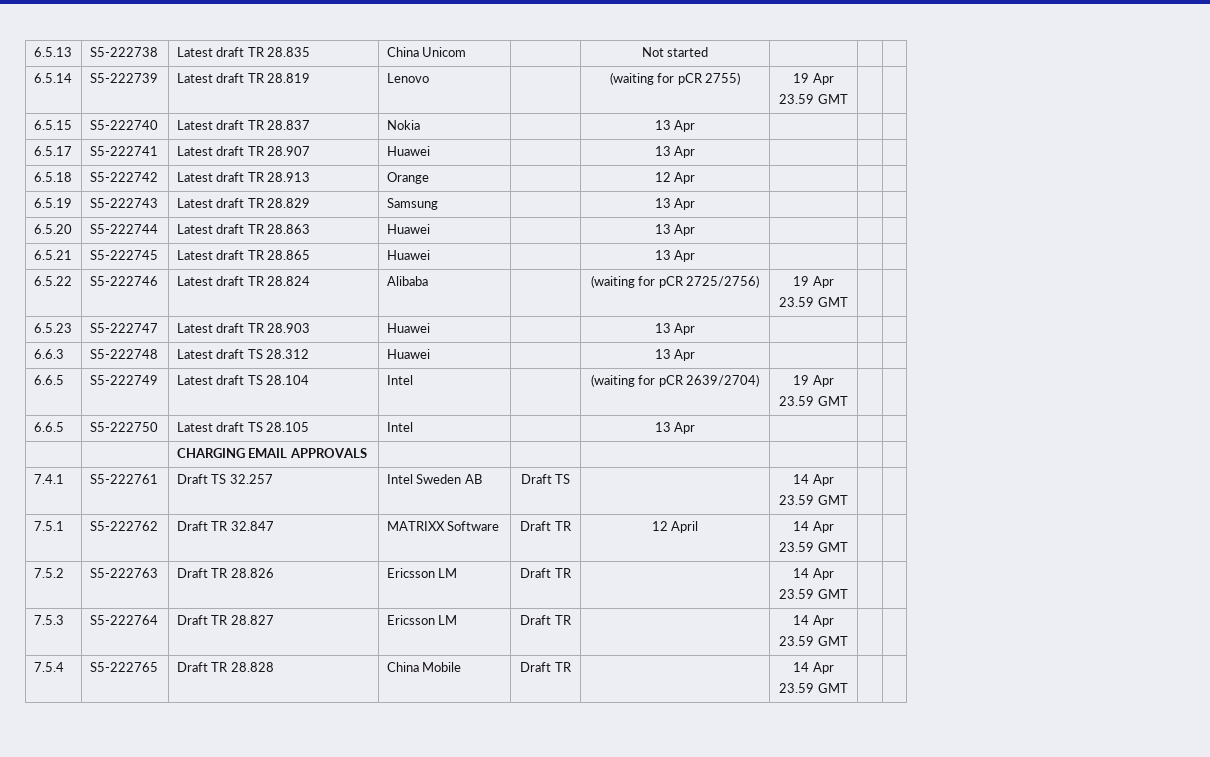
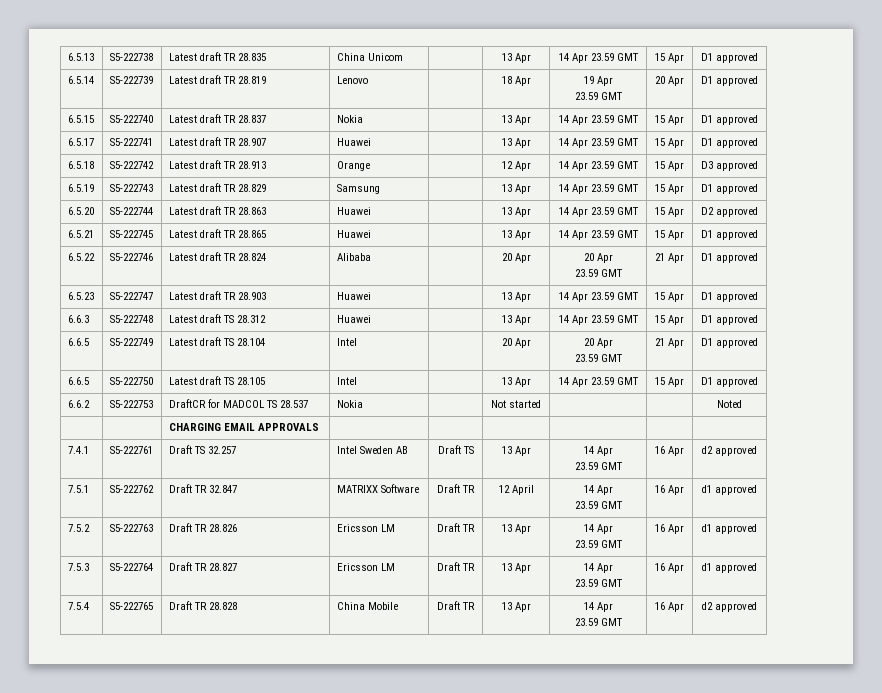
[641,47,709,57] Not started | | | -> [501,53,531,63] [558,53,639,63] [655,53,684,63] [701,53,758,63] 13 Apr | 14 Apr 23.59 GMT | 15 Apr | D1 approved
[609,72,741,85] [793,73,834,85] [779,94,848,104] (waiting for pCR 2755) | 19 Apr // 23.59 GMT | | -> [501,76,531,86] [583,76,613,86] [574,92,623,100] [655,76,684,86] [701,76,758,86] 18 Apr | 19 Apr // 23.59 GMT | 20 Apr | D1 approved
(696, 126) | | -> [558,115,639,125] [655,115,684,125] [701,115,758,125] 14 Apr 23.59 GMT | 15 Apr | D1 approved
(696, 152) | | -> [558,138,639,148] [655,138,684,148] [701,138,758,148] 14 Apr 23.59 GMT | 15 Apr | D1 approved
(696, 178) | | -> [558,161,639,171] [655,161,684,171] [701,161,758,171] 14 Apr 23.59 GMT | 15 Apr | D3 approved
(696, 204) | | -> [558,184,639,194] [655,184,684,194] [701,184,758,194] 14 Apr 23.59 GMT | 15 Apr | D1 approved
(696, 230) | | -> [558,207,639,217] [655,207,684,217] [701,207,758,217] 14 Apr 23.59 GMT | 15 Apr | D2 approved
(696, 256) | | -> [558,230,639,240] [655,230,684,240] [701,230,758,240] 14 Apr 23.59 GMT | 15 Apr | D1 approved
[590,275,760,288] [793,276,834,288] [779,297,848,307] (waiting for pCR 2725/2756) | 19 Apr // 23.59 GMT | | -> [501,253,531,263] [583,253,613,263] [574,269,623,277] [655,253,684,263] [701,253,758,263] 20 Apr | 20 Apr // 23.59 GMT | 21 Apr | D1 approved
(696, 329) | | -> [558,292,639,302] [655,292,684,302] [701,292,758,302] 14 Apr 23.59 GMT | 15 Apr | D1 approved
(696, 355) | | -> [558,315,639,325] [655,315,684,325] [701,315,758,325] 14 Apr 23.59 GMT | 15 Apr | D1 approved
[590,374,760,387] [793,375,834,387] [779,396,848,406] (waiting for pCR 2639/2704) | 19 Apr // 23.59 GMT | | -> [501,338,531,348] [583,338,613,348] [574,354,623,362] [655,338,684,348] [701,338,758,348] 20 Apr | 20 Apr // 23.59 GMT | 21 Apr | D1 approved
(696, 428) | | -> [558,377,639,387] [655,377,684,387] [701,377,758,387] [67,400,90,408] [109,400,153,408] [168,399,308,408] [336,400,363,408] [491,400,541,408] [717,400,742,408] 14 Apr 23.59 GMT | 15 Apr | D1 approved // 6.6.2 | S5-222753 | DraftCR for MADCOL TS 28.537 | Nokia | | Not started | | | Noted
[793,474,834,486] [779,495,848,505] | 14 Apr // 23.59 GMT | | -> [501,446,531,456] [583,446,613,456] [574,462,623,470] [655,446,684,456] [702,446,757,456] 13 Apr | 14 Apr // 23.59 GMT | 16 Apr | d2 approved
(848, 547) | -> [655,485,684,495] [702,485,757,495] 16 Apr | d1 approved
[793,568,834,580] [779,589,848,599] | 14 Apr // 23.59 GMT | | -> [501,524,531,534] [583,524,613,534] [574,540,623,548] [655,524,684,534] [702,524,757,534] 13 Apr | 14 Apr // 23.59 GMT | 16 Apr | d1 approved
[793,615,834,627] [779,636,848,646] | 14 Apr // 23.59 GMT | | -> [501,563,531,573] [583,563,613,573] [574,579,623,587] [655,563,684,573] [702,563,757,573] 13 Apr | 14 Apr // 23.59 GMT | 16 Apr | d1 approved
[793,662,834,674] [779,683,848,693] | 14 Apr // 23.59 GMT | | -> [501,602,531,612] [583,602,613,612] [574,618,623,626] [655,602,684,612] [702,602,757,612] 13 Apr | 14 Apr // 23.59 GMT | 16 Apr | d2 approved

